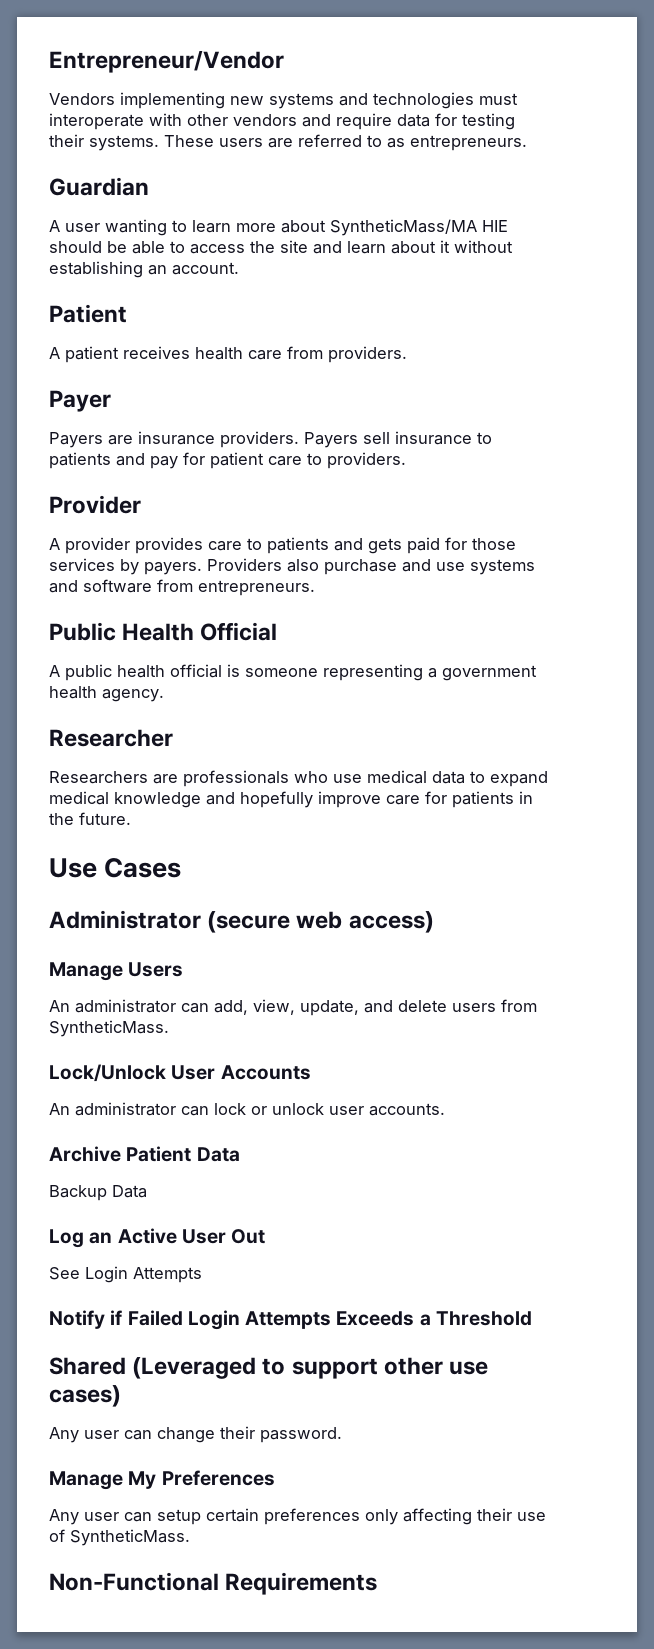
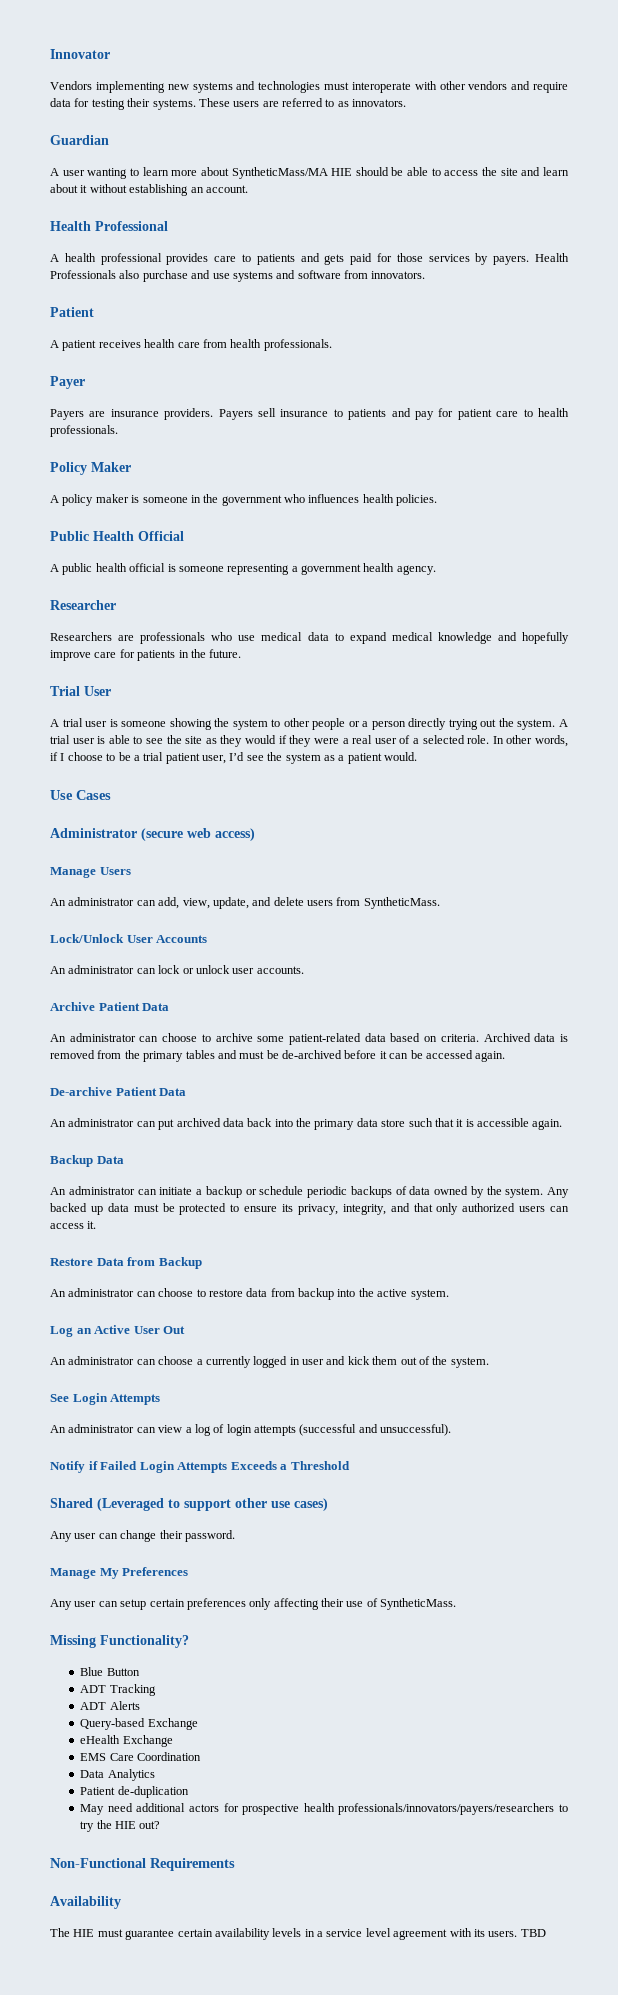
[49,50,284,73] Entrepreneur/Vendor -> [50,49,110,59] Innovator
[410,135,527,151] entrepreneurs. -> [352,99,407,107] innovators.
(239, 268) none -> [50,221,168,231] [50,253,570,265] [50,270,426,282] // Health Professional // A health professional provides care to patients and gets paid for those services by payers. Health Professionals also purchase and use systems and software from innovators.
[328,346,407,363] providers. -> [230,339,332,351] health professionals.
[327,452,406,469] [49,495,141,514] [49,537,516,554] [49,558,535,575] [49,579,315,596] providers. // Provider // A provider provides care to patients and gets paid for those services by payers. Providers also purchase and use systems and software from entrepreneurs. -> [537,408,569,417] [50,425,118,437] [50,462,131,475] [50,494,438,506] health professionals. // Policy Maker // A policy maker is someone in the government who influences health policies.
(131, 818) none -> [50,686,111,696] [50,718,569,730] [50,735,569,747] [50,752,417,764] // Trial User // A trial user is someone showing the system to other people or a person directly trying out the system. A trial user is able to see the site as they would if they were a real user of a selected role. In other words, if I choose to be a trial patient user, I’d see the system as a patient would.
[49,1185,147,1201] Backup Data -> [50,1033,568,1045] [50,1050,506,1062] [50,1087,187,1096] [50,1118,563,1130] [50,1155,124,1167] [50,1186,569,1198] [50,1203,569,1215] [50,1221,97,1229] [50,1257,202,1269] [50,1288,449,1300] An administrator can choose to archive some patient-related data based on criteria. Archived data is removed from the primary tables and must be de-archived before it can be accessed again. // De-archive Patient Data // An administrator can put archived data back into the primary data store such that it is accessible again. // Backup Data // An administrator can initiate a backup or schedule periodic backups of data owned by the system. Any backed up data must be protected to ensure its privacy, integrity, and that only authorized users can access it. // Restore Data from Backup // An administrator can choose to restore data from backup into the active system.
[49,1266,202,1283] See Login Attempts -> [50,1356,489,1368] [50,1393,161,1405] [50,1424,452,1436] An administrator can choose a currently logged in user and kick them out of the system. // See Login Attempts // An administrator can view a log of login attempts (successful and unsuccessful).
[49,1572,378,1595] Non-Functional Requirements -> [50,1635,189,1648] [80,1667,140,1676] [80,1684,156,1696] [80,1701,140,1710] [80,1718,198,1730] [80,1735,173,1747] [80,1752,202,1761] [80,1769,155,1781] [80,1786,189,1798] [80,1803,568,1815] [80,1820,161,1832] [50,1858,235,1871] [50,1896,121,1909] [50,1928,546,1940] Missing Functionality? // Blue Button // ADT Tracking // ADT Alerts // Query-based Exchange // eHealth Exchange // EMS Care Coordination // Data Analytics // Patient de-duplication // May need additional actors for prospective health professionals/innovators/payers/researchers to try the HIE out? // Non-Functional Requirements // Availability // The HIE must guarantee certain availability levels in a service level agreement with its users. TBD

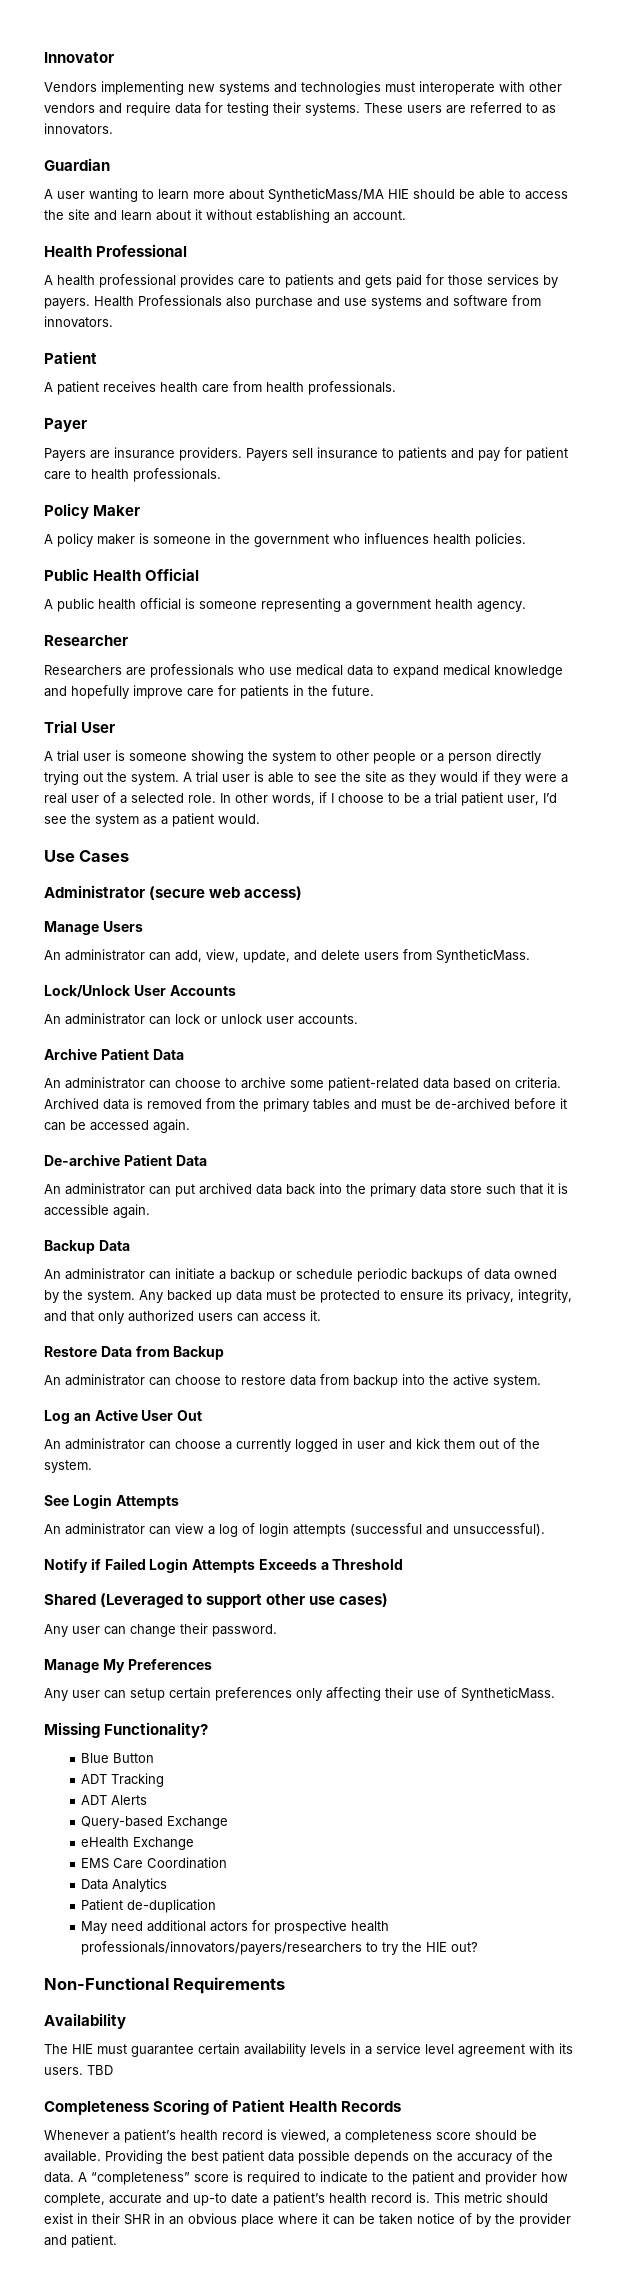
(546, 1933) none -> [44,2099,402,2115] [44,2129,537,2143] [44,2150,553,2164] [44,2171,568,2185] [44,2192,548,2206] [44,2213,571,2227] [44,2234,117,2248] // Completeness Scoring of Patient Health Records // Whenever a patient’s health record is viewed, a completeness score should be available. Providing the best patient data possible depends on the accuracy of the data. A “completeness” score is required to indicate to the patient and provider how complete, accurate and up-to date a patient’s health record is. This metric should exist in their SHR in an obvious place where it can be taken notice of by the provider and patient.

